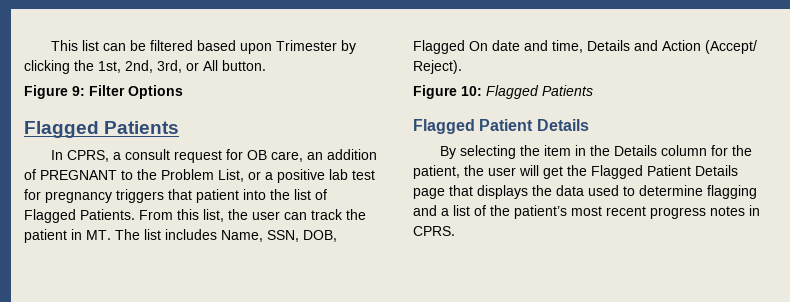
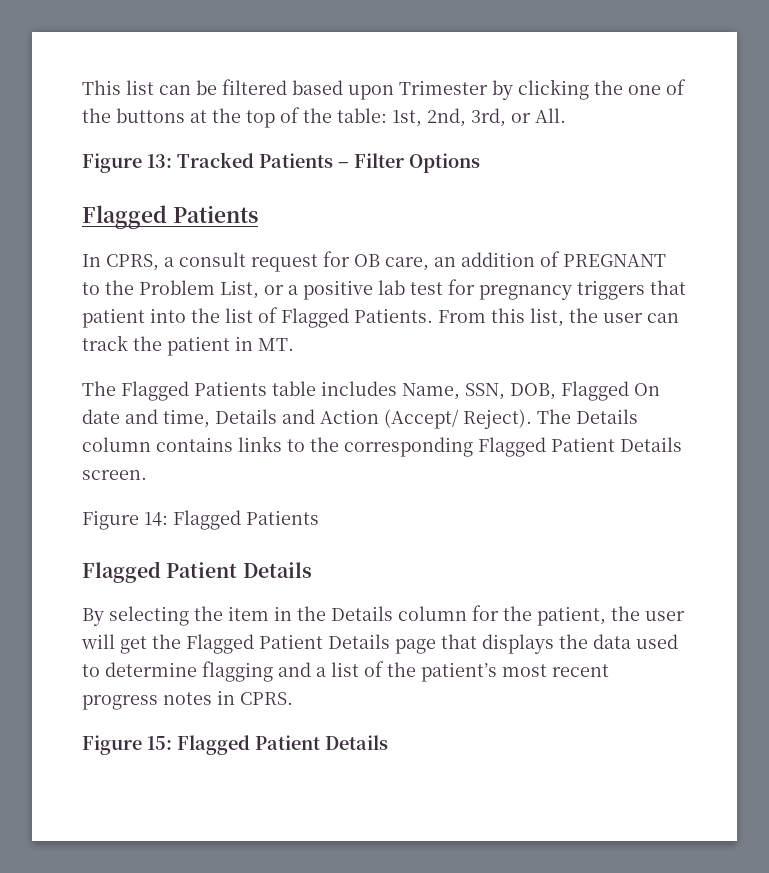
(94, 65) none -> [628,79,686,95] [82,107,387,128] one of the buttons at the top of the table:
[203,60,266,71] [24,85,85,99] All button. // Figure 9: -> [535,108,566,123] [82,152,349,173] All. // Figure 13: Tracked Patients –
[115,229,161,240] The list -> [82,381,316,401] // The Flagged Patients table
[413,85,482,99] // Figure 10: -> [537,409,638,424] [82,436,682,457] [82,470,147,480] [82,510,168,530] The Details column contains links to the corresponding Flagged Patient Details screen. // Figure 14:
(455, 231) none -> [82,735,388,755] // Figure 15: Flagged Patient Details

